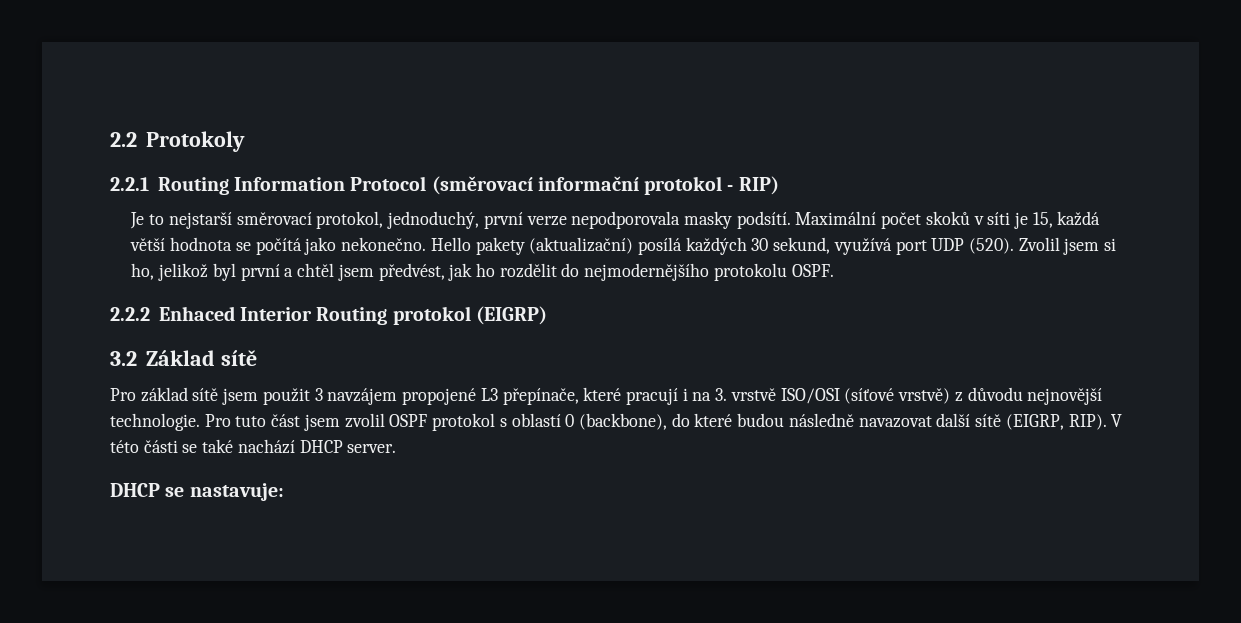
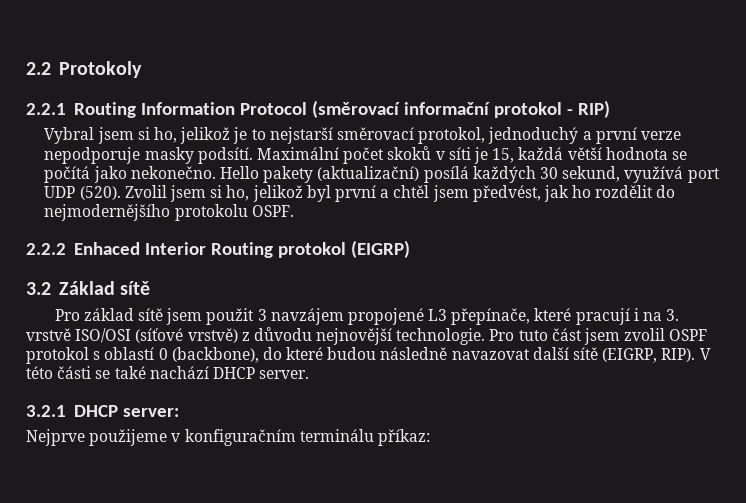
[130,212,145,229] Je -> [44,127,248,144] Vybral jsem si ho, jelikož je
[387,211,480,229] jednoduchý, -> [488,127,592,144] jednoduchý a
[571,211,681,229] nepodporovala -> [44,147,141,164] nepodporuje
[110,483,284,501] DHCP se nastavuje: -> [26,405,179,417] [26,429,430,446] 3.2.1 DHCP server: // Nejprve použijeme v konfiguračním terminálu příkaz:

